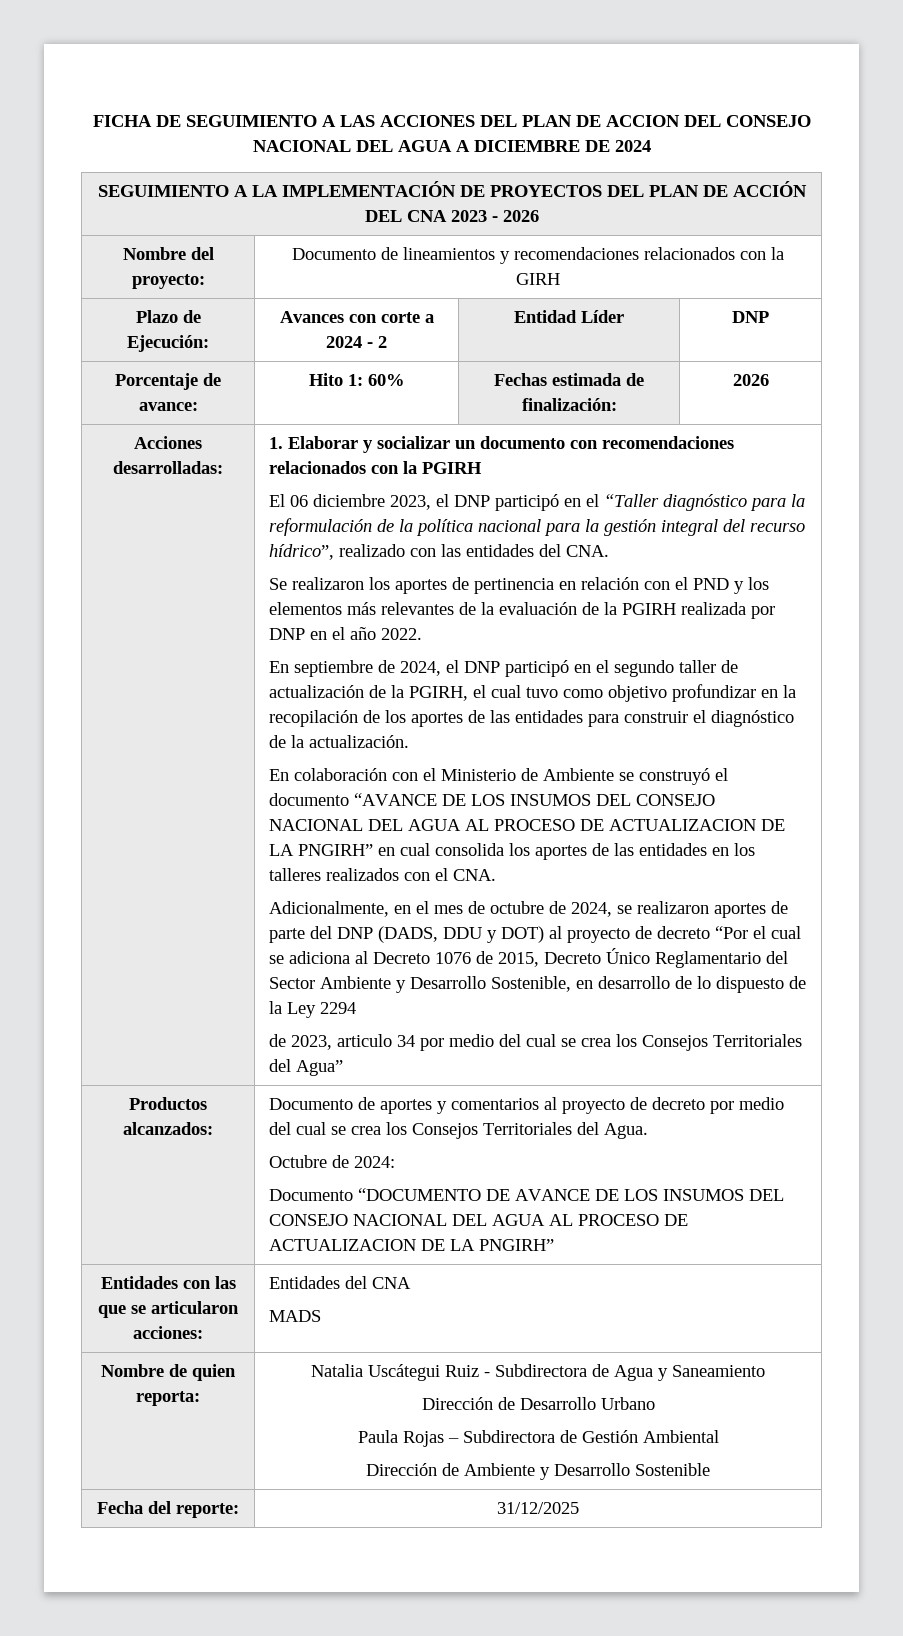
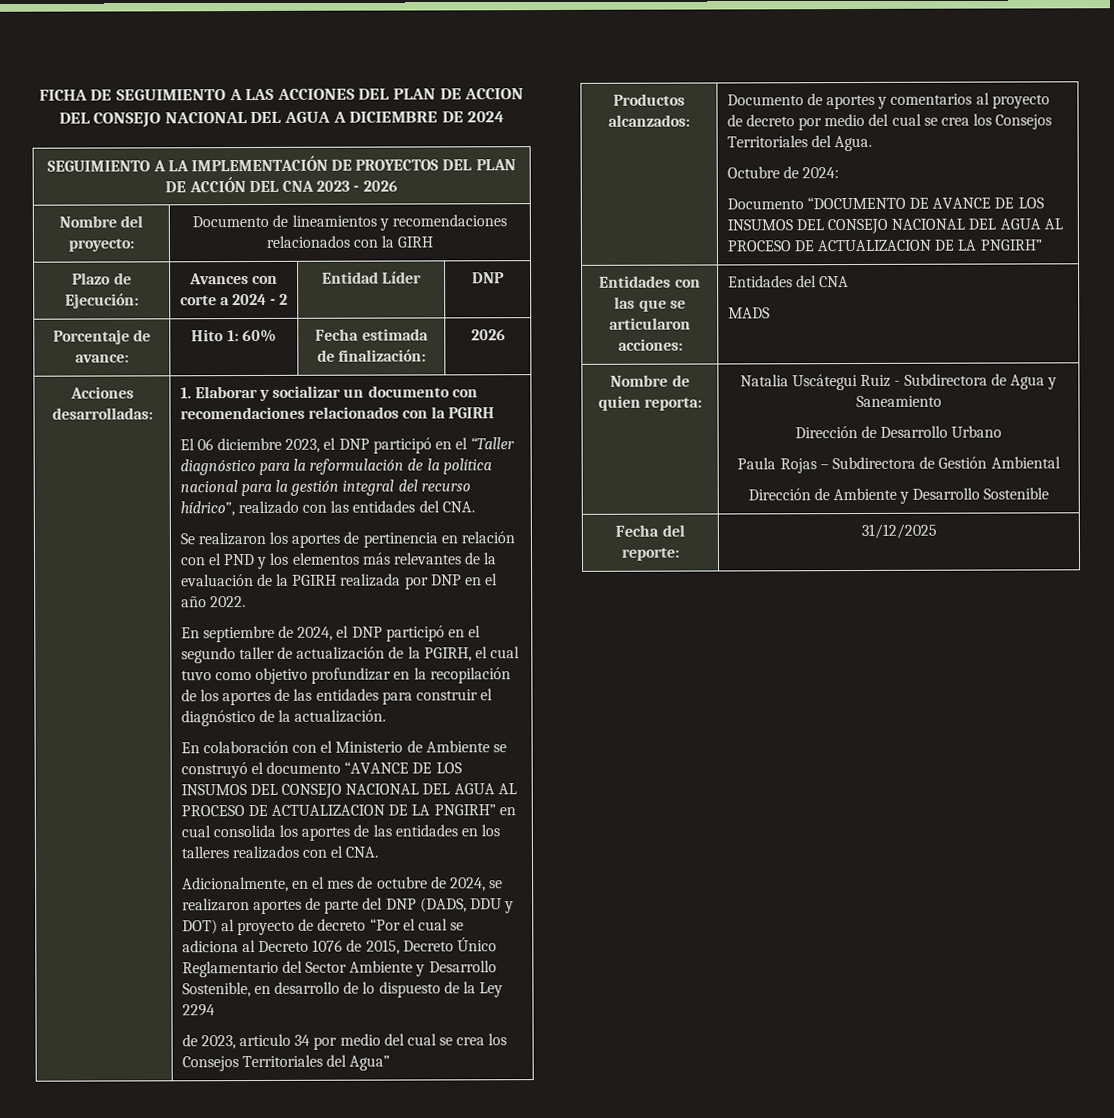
[494,373,547,386] Fechas -> [315,328,360,341] Fecha

